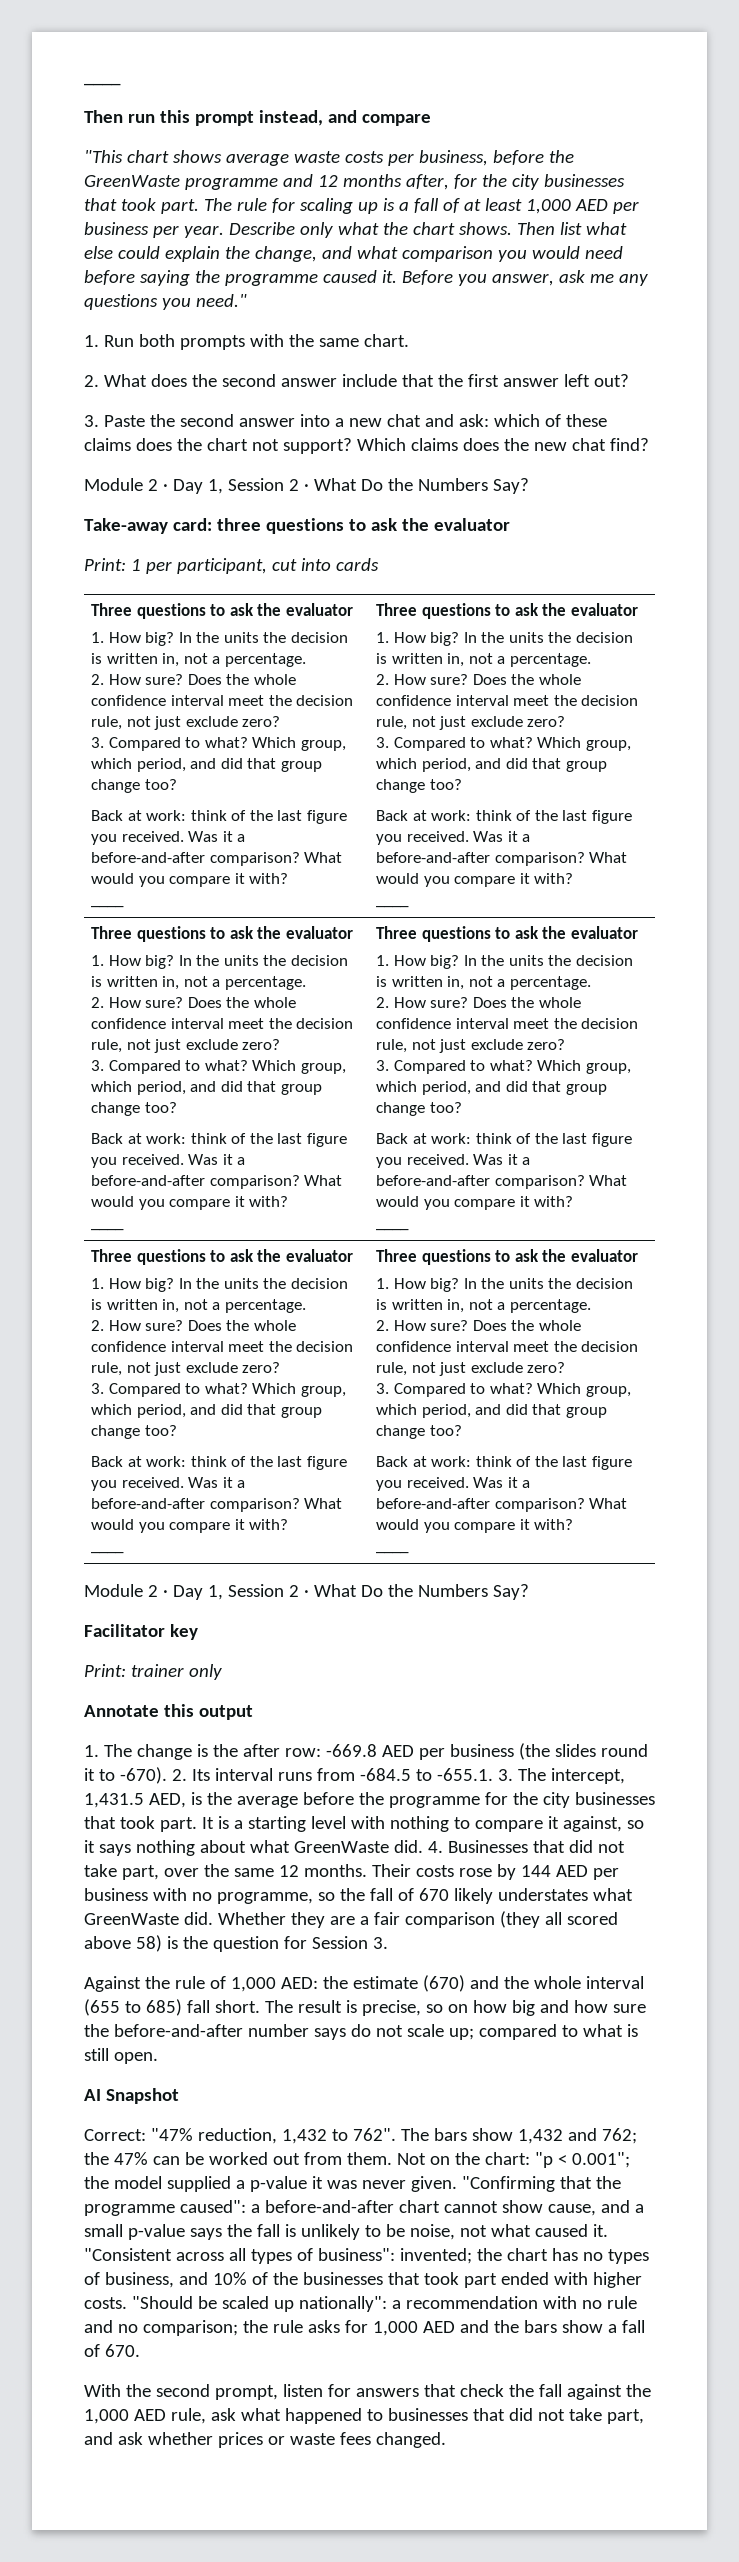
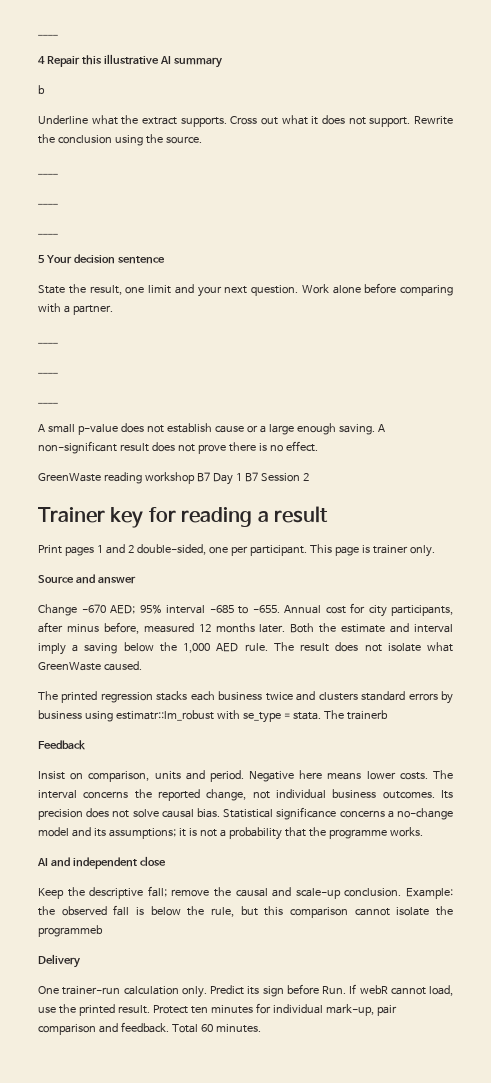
[84,83,121,86] [84,110,431,126] [84,150,574,166] [84,174,625,190] [84,198,639,214] [84,222,627,238] [84,246,623,262] [84,270,648,286] [84,294,247,310] [84,334,409,350] [84,374,629,387] [84,414,607,427] [84,438,649,454] [84,478,529,494] [84,518,510,534] [84,558,379,574] [91,603,353,619] [91,632,348,646] [91,653,306,667] [91,674,296,685] [91,695,354,706] [91,716,281,730] [91,737,346,751] [91,758,322,772] [91,779,177,793] [91,810,347,824] [91,831,246,845] [91,852,343,866] [91,873,289,887] [91,905,125,908] [376,603,638,619] [376,632,633,646] [376,653,591,667] [376,674,581,685] [376,695,639,706] [376,716,566,730] [376,737,631,751] [376,758,607,772] [376,779,462,793] [376,810,632,824] [376,831,531,845] [376,852,628,866] [376,873,574,887] [376,905,410,908] [91,926,353,942] [91,955,348,969] [91,976,306,990] [91,997,296,1008] [91,1018,354,1029] [91,1039,281,1053] [91,1060,346,1074] [91,1081,322,1095] [91,1102,177,1116] [91,1133,347,1147] [91,1154,246,1168] [91,1175,343,1189] [91,1196,289,1210] [91,1228,125,1231] [376,926,638,942] [376,955,633,969] [376,976,591,990] [376,997,581,1008] [376,1018,639,1029] [376,1039,566,1053] [376,1060,631,1074] [376,1081,607,1095] [376,1102,462,1116] [376,1133,632,1147] [376,1154,531,1168] [376,1175,628,1189] [376,1196,574,1210] [376,1228,410,1231] [91,1249,353,1265] [91,1278,348,1292] [91,1299,306,1313] [91,1320,296,1331] [91,1341,354,1352] [91,1362,281,1376] [91,1383,346,1397] [91,1404,322,1418] [91,1425,177,1439] [91,1456,347,1470] [91,1477,246,1491] [91,1498,343,1512] [91,1519,289,1533] [91,1551,125,1554] [376,1249,638,1265] [376,1278,633,1292] [376,1299,591,1313] [376,1320,581,1331] [376,1341,639,1352] [376,1362,566,1376] [376,1383,631,1397] [376,1404,607,1418] [376,1425,462,1439] [376,1456,632,1470] [376,1477,531,1491] [376,1498,628,1512] [376,1519,574,1533] [376,1551,410,1554] [84,1584,529,1600] [84,1624,198,1640] [84,1664,222,1680] [84,1704,253,1720] [84,1743,648,1760] [84,1767,625,1784] [84,1792,655,1808] [84,1816,644,1832] [84,1840,625,1856] [84,1864,619,1880] [84,1888,633,1904] [84,1911,618,1928] [84,1935,388,1952] [84,1975,644,1992] [84,1999,646,2016] [84,2024,638,2040] [84,2048,158,2064] [84,2088,179,2104] [84,2128,637,2144] [84,2152,630,2168] [84,2176,621,2192] [84,2200,644,2216] [84,2224,608,2240] [84,2248,649,2264] [84,2272,642,2288] [84,2296,637,2312] [84,2320,645,2336] [84,2344,140,2357] [84,2384,651,2400] [84,2408,644,2424] [84,2432,446,2448] ____ // Then run this prompt instead, and compare // "This chart shows average waste costs per business, before the GreenWaste programme and 12 months after, for the city businesses that took part. The rule for scaling up is a fall of at least 1,000 AED per business per year. Describe only what the chart shows. Then list what else could explain the change, and what comparison you would need before saying the programme caused it. Before you answer, ask me any questions you need." // 1. Run both prompts with the same chart. // 2. What does the second answer include that the first answer left out? // 3. Paste the second answer into a new chat and ask: which of these claims does the chart not support? Which claims does the new chat find? // Module 2 · Day 1, Session 2 · What Do the Numbers Say? // Take-away card: three questions to ask the evaluator // Print: 1 per participant, cut into cards // Three questions to ask the evaluator // 1. How big? In the units the decision is written in, not a percentage. // 2. How sure? Does the whole confidence interval meet the decision rule, not just exclude zero? // 3. Compared to what? Which group, which period, and did that group change too? // Back at work: think of the last figure you received. Was it a before-and-after comparison? What would you compare it with? // ____ | Three questions to ask the evaluator // 1. How big? In the units the decision is written in, not a percentage. // 2. How sure? Does the whole confidence interval meet the decision rule, not just exclude zero? // 3. Compared to what? Which group, which period, and did that group change too? // Back at work: think of the last figure you received. Was it a before-and-after comparison? What would you compare it with? // ____ // Three questions to ask the evaluator // 1. How big? In the units the decision is written in, not a percentage. // 2. How sure? Does the whole confidence interval meet the decision rule, not just exclude zero? // 3. Compared to what? Which group, which period, and did that group change too? // Back at work: think of the last figure you received. Was it a before-and-after comparison? What would you compare it with? // ____ | Three questions to ask the evaluator // 1. How big? In the units the decision is written in, not a percentage. // 2. How sure? Does the whole confidence interval meet the decision rule, not just exclude zero? // 3. Compared to what? Which group, which period, and did that group change too? // Back at work: think of the last figure you received. Was it a before-and-after comparison? What would you compare it with? // ____ // Three questions to ask the evaluator // 1. How big? In the units the decision is written in, not a percentage. // 2. How sure? Does the whole confidence interval meet the decision rule, not just exclude zero? // 3. Compared to what? Which group, which period, and did that group change too? // Back at work: think of the last figure you received. Was it a before-and-after comparison? What would you compare it with? // ____ | Three questions to ask the evaluator // 1. How big? In the units the decision is written in, not a percentage. // 2. How sure? Does the whole confidence interval meet the decision rule, not just exclude zero? // 3. Compared to what? Which group, which period, and did that group change too? // Back at work: think of the last figure you received. Was it a before-and-after comparison? What would you compare it with? // ____ // Module 2 · Day 1, Session 2 · What Do the Numbers Say? // Facilitator key // Print: trainer only // Annotate this output // 1. The change is the after row: -669.8 AED per business (the slides round it to -670). 2. Its interval runs from -684.5 to -655.1. 3. The intercept, 1,431.5 AED, is the average before the programme for the city businesses that took part. It is a starting level with nothing to compare it against, so it says nothing about what GreenWaste did. 4. Businesses that did not take part, over the same 12 months. Their costs rose by 144 AED per business with no programme, so the fall of 670 likely understates what GreenWaste did. Whether they are a fair comparison (they all scored above 58) is the question for Session 3. // Against the rule of 1,000 AED: the estimate (670) and the whole interval (655 to 685) fall short. The result is precise, so on how big and how sure the before-and-after number says do not scale up; compared to what is still open. // AI Snapshot // Correct: "47% reduction, 1,432 to 762". The bars show 1,432 and 762; the 47% can be worked out from them. Not on the chart: "p < 0.001"; the model supplied a p-value it was never given. "Confirming that the programme caused": a before-and-after chart cannot show cause, and a small p-value says the fall is unlikely to be noise, not what caused it. "Consistent across all types of business": invented; the chart has no types of business, and 10% of the businesses that took part ended with higher costs. "Should be scaled up nationally": a recommendation with no rule and no comparison; the rule asks for 1,000 AED and the bars show a fall of 670. // With the second prompt, listen for answers that check the fall against the 1,000 AED rule, ask what happened to businesses that did not take part, and ask whether prices or waste fees changed. -> [38,34,58,36] [38,54,222,68] [38,85,45,94] [38,115,454,127] [38,134,202,146] [38,173,58,175] [38,203,58,205] [38,233,58,235] [38,254,165,264] [38,283,453,297] [38,303,113,315] [38,342,58,344] [38,372,58,374] [38,402,58,404] [38,423,385,435] [38,441,318,454] [38,472,309,485] [38,506,328,528] [38,544,435,557] [38,574,136,584] [38,603,453,617] [38,622,454,634] [38,642,453,655] [38,661,142,671] [38,691,453,704] [38,710,388,723] [38,740,86,750] [38,770,454,782] [38,789,453,801] [38,807,453,820] [38,827,423,840] [37,856,166,869] [38,886,454,899] [38,905,454,918] [38,925,103,937] [38,954,80,968] [38,984,453,998] [38,1003,397,1016] [38,1022,261,1035] ____ // 4 Repair this illustrative AI summary // b // Underline what the extract supports. Cross out what it does not support. Rewrite the conclusion using the source. // ____ // ____ // ____ // 5 Your decision sentence // State the result, one limit and your next question. Work alone before comparing with a partner. // ____ // ____ // ____ // A small p-value does not establish cause or a large enough saving. A non-significant result does not prove there is no effect. // GreenWaste reading workshop B7 Day 1 B7 Session 2 // Trainer key for reading a result // Print pages 1 and 2 double-sided, one per participant. This page is trainer only. // Source and answer // Change -670 AED; 95% interval -685 to -655. Annual cost for city participants, after minus before, measured 12 months later. Both the estimate and interval imply a saving below the 1,000 AED rule. The result does not isolate what GreenWaste caused. // The printed regression stacks each business twice and clusters standard errors by business using estimatr::lm_robust with se_type = stata. The trainerb // Feedback // Insist on comparison, units and period. Negative here means lower costs. The interval concerns the reported change, not individual business outcomes. Its precision does not solve causal bias. Statistical significance concerns a no-change model and its assumptions; it is not a probability that the programme works. // AI and independent close // Keep the descriptive fall; remove the causal and scale-up conclusion. Example: the observed fall is below the rule, but this comparison cannot isolate the programmeb // Delivery // One trainer-run calculation only. Predict its sign before Run. If webR cannot load, use the printed result. Protect ten minutes for individual mark-up, pair comparison and feedback. Total 60 minutes.

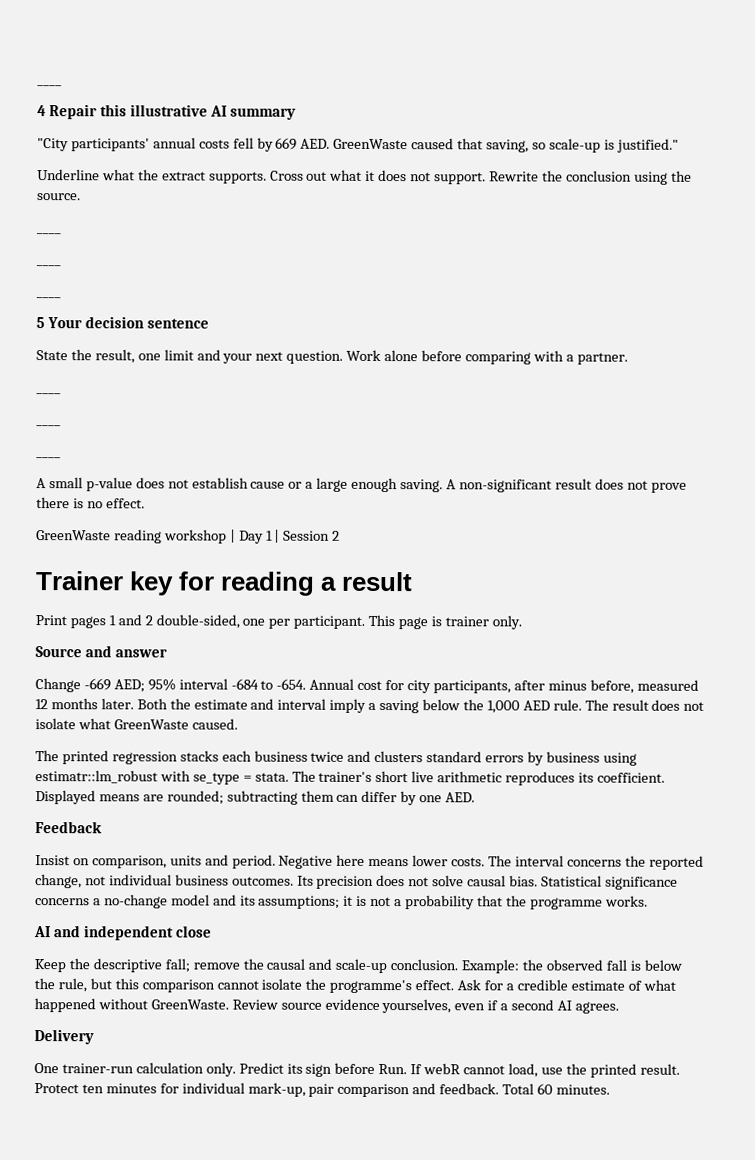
[38,85,45,94] b -> [37,137,679,153] "City participants' annual costs fell by 669 AED. GreenWaste caused that saving, so scale-up is justified."
[196,472,210,482] B7 -> [229,529,236,543] |
[244,472,258,482] B7 -> [274,529,281,543] |
[81,604,106,613] -670 -> [83,678,111,691] -669
[209,605,280,614] -685 to -655. -> [230,678,307,690] -684 to -654.
[346,710,388,720] trainerb -> [318,770,665,786] [35,790,476,806] trainer's short live arithmetic reproduces its coefficient. Displayed means are rounded; subtracting them can differ by one AED.
[38,925,103,937] programmeb -> [329,979,676,994] [34,998,619,1014] programme's effect. Ask for a credible estimate of what happened without GreenWaste. Review source evidence yourselves, even if a second AI agrees.

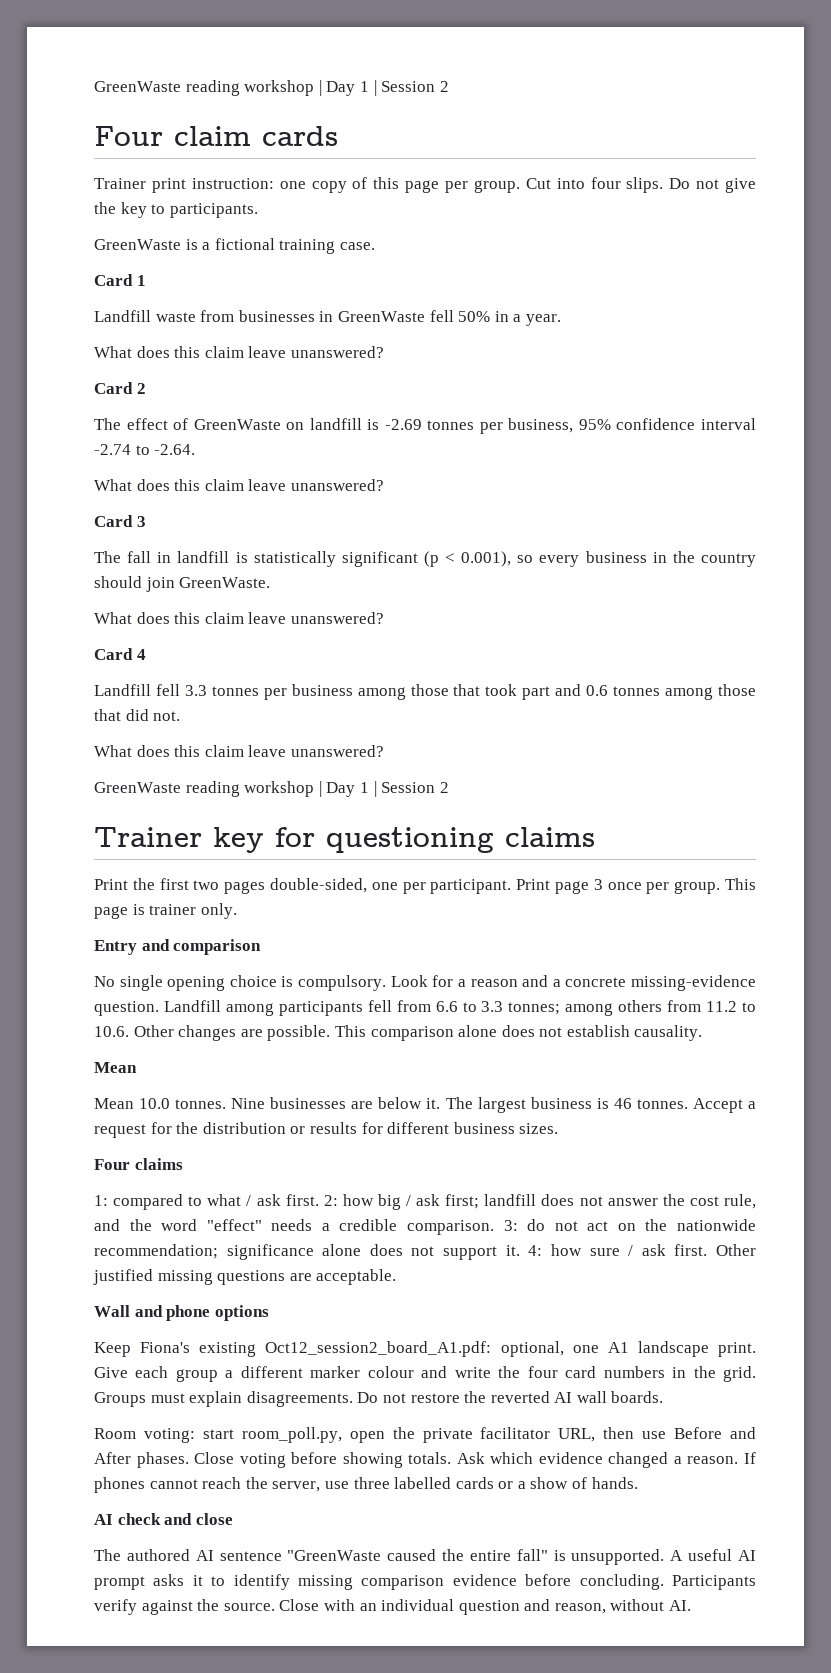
[37,84,62,87] [37,104,296,120] [37,137,679,153] [37,169,692,185] [37,193,81,201] [36,232,61,235] [36,264,61,267] [36,296,61,299] [36,316,209,329] [36,349,628,365] [36,392,61,395] [36,424,61,427] [36,456,61,459] [36,477,687,493] [36,497,145,509] ____ // 4 Repair this illustrative AI summary // "City participants' annual costs fell by 669 AED. GreenWaste caused that saving, so scale-up is justified." // Underline what the extract supports. Cross out what it does not support. Rewrite the conclusion using the source. // ____ // ____ // ____ // 5 Your decision sentence // State the result, one limit and your next question. Work alone before comparing with a partner. // ____ // ____ // ____ // A small p-value does not establish cause or a large enough saving. A non-significant result does not prove there is no effect. -> [94,80,449,96] [94,126,338,146] [94,177,756,193] [94,202,258,218] [94,238,375,254] [94,274,146,286] [94,310,561,326] [94,346,384,358] [94,382,146,394] [94,418,756,434] [94,444,196,455] [94,479,384,491] [94,515,146,527] [94,551,756,567] [94,576,271,592] [94,612,384,624] [94,648,146,660] [94,684,756,700] [94,709,181,721] [94,745,384,757] GreenWaste reading workshop | Day 1 | Session 2 // Four claim cards // Trainer print instruction: one copy of this page per group. Cut into four slips. Do not give the key to participants. // GreenWaste is a fictional training case. // Card 1 // Landfill waste from businesses in GreenWaste fell 50% in a year. // What does this claim leave unanswered? // Card 2 // The effect of GreenWaste on landfill is -2.69 tonnes per business, 95% confidence interval -2.74 to -2.64. // What does this claim leave unanswered? // Card 3 // The fall in landfill is statistically significant (p < 0.001), so every business in the country should join GreenWaste. // What does this claim leave unanswered? // Card 4 // Landfill fell 3.3 tonnes per business among those that took part and 0.6 tonnes among those that did not. // What does this claim leave unanswered?
[220,571,414,596] [35,614,366,629] reading a result // Print pages 1 and 2 double-sided, one per participant. -> [326,827,595,853] [94,878,721,894] questioning claims // Print the first two pages double-sided, one per participant. Print page 3 once per group.
[35,645,167,658] [35,678,699,694] [35,698,705,714] [35,718,238,730] [35,750,637,766] [35,770,665,786] [35,790,476,806] [35,821,102,834] [35,854,704,870] [35,874,678,890] [35,894,648,910] [34,925,212,941] [34,958,682,974] [34,978,676,994] [34,998,619,1014] [34,1029,94,1045] [34,1062,680,1078] [34,1082,610,1098] Source and answer // Change -669 AED; 95% interval -684 to -654. Annual cost for city participants, after minus before, measured 12 months later. Both the estimate and interval imply a saving below the 1,000 AED rule. The result does not isolate what GreenWaste caused. // The printed regression stacks each business twice and clusters standard errors by business using estimatr::lm_robust with se_type = stata. The trainer's short live arithmetic reproduces its coefficient. Displayed means are rounded; subtracting them can differ by one AED. // Feedback // Insist on comparison, units and period. Negative here means lower costs. The interval concerns the reported change, not individual business outcomes. Its precision does not solve causal bias. Statistical significance concerns a no-change model and its assumptions; it is not a probability that the programme works. // AI and independent close // Keep the descriptive fall; remove the causal and scale-up conclusion. Example: the observed fall is below the rule, but this comparison cannot isolate the programme's effect. Ask for a credible estimate of what happened without GreenWaste. Review source evidence yourselves, even if a second AI agrees. // Delivery // One trainer-run calculation only. Predict its sign before Run. If webR cannot load, use the printed result. Protect ten minutes for individual mark-up, pair comparison and feedback. Total 60 minutes. -> [94,939,262,955] [94,975,756,991] [94,1000,757,1016] [94,1025,703,1041] [94,1062,137,1073] [94,1097,757,1113] [94,1122,559,1138] [94,1158,183,1170] [94,1194,756,1210] [94,1219,756,1235] [94,1244,756,1260] [93,1269,397,1285] [94,1305,269,1321] [94,1341,756,1357] [94,1366,756,1382] [94,1391,664,1407] [94,1427,756,1443] [94,1452,756,1468] [94,1477,638,1493] [94,1513,233,1525] [94,1549,756,1565] [94,1574,756,1590] [94,1599,692,1615] Entry and comparison // No single opening choice is compulsory. Look for a reason and a concrete missing-evidence question. Landfill among participants fell from 6.6 to 3.3 tonnes; among others from 11.2 to 10.6. Other changes are possible. This comparison alone does not establish causality. // Mean // Mean 10.0 tonnes. Nine businesses are below it. The largest business is 46 tonnes. Accept a request for the distribution or results for different business sizes. // Four claims // 1: compared to what / ask first. 2: how big / ask first; landfill does not answer the cost rule, and the word "effect" needs a credible comparison. 3: do not act on the nationwide recommendation; significance alone does not support it. 4: how sure / ask first. Other justified missing questions are acceptable. // Wall and phone options // Keep Fiona's existing Oct12_session2_board_A1.pdf: optional, one A1 landscape print. Give each group a different marker colour and write the four card numbers in the grid. Groups must explain disagreements. Do not restore the reverted AI wall boards. // Room voting: start room_poll.py, open the private facilitator URL, then use Before and After phases. Close voting before showing totals. Ask which evidence changed a reason. If phones cannot reach the server, use three labelled cards or a show of hands. // AI check and close // The authored AI sentence "GreenWaste caused the entire fall" is unsupported. A useful AI prompt asks it to identify missing comparison evidence before concluding. Participants verify against the source. Close with an individual question and reason, without AI.

